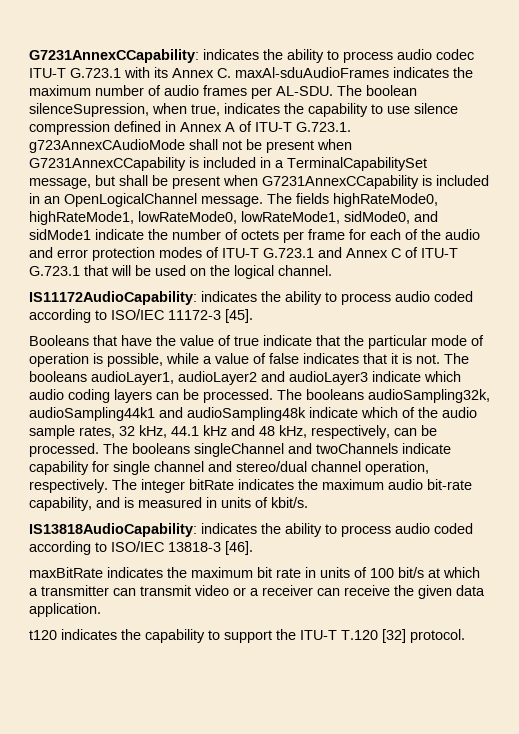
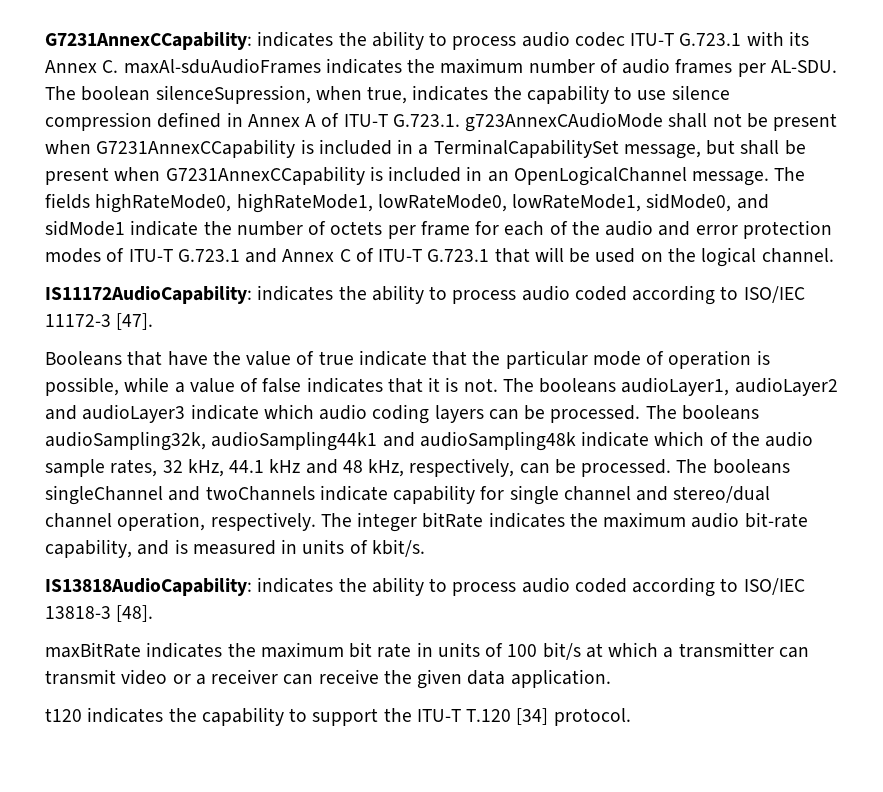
[225,309,253,323] [45]. -> [116,313,154,330] [47].
[225,541,253,555] [46]. -> [116,605,154,622] [48].
[382,629,406,643] [32] -> [516,708,549,725] [34]

